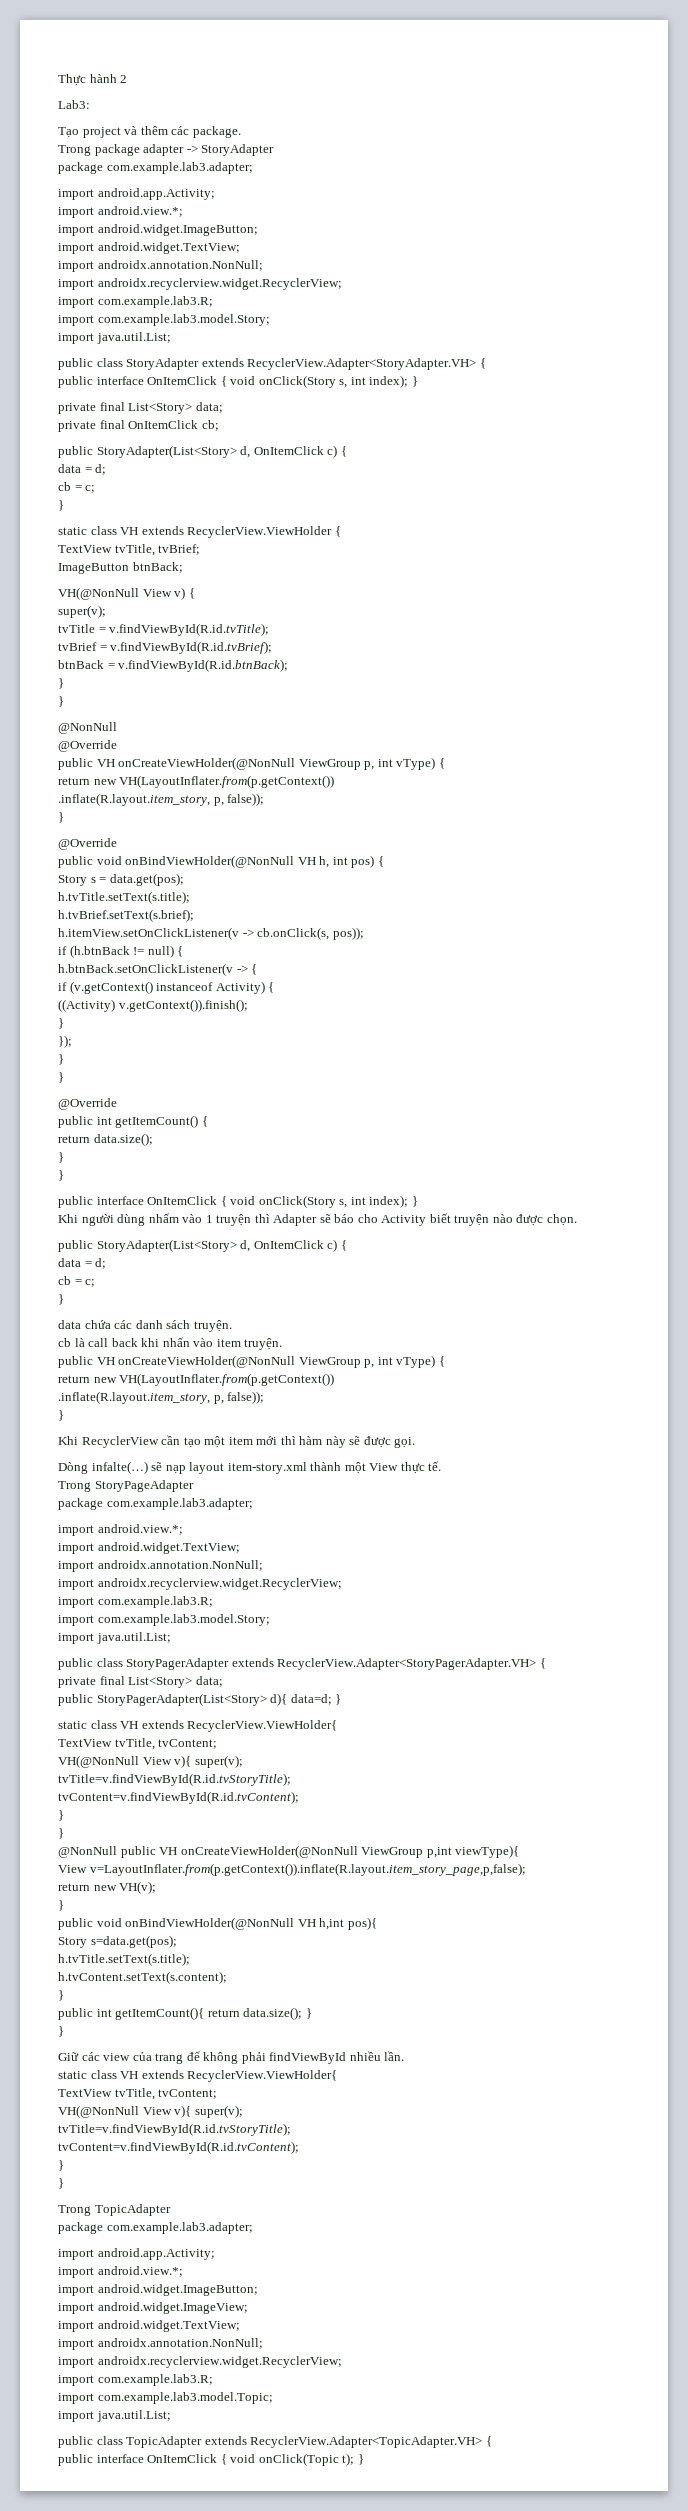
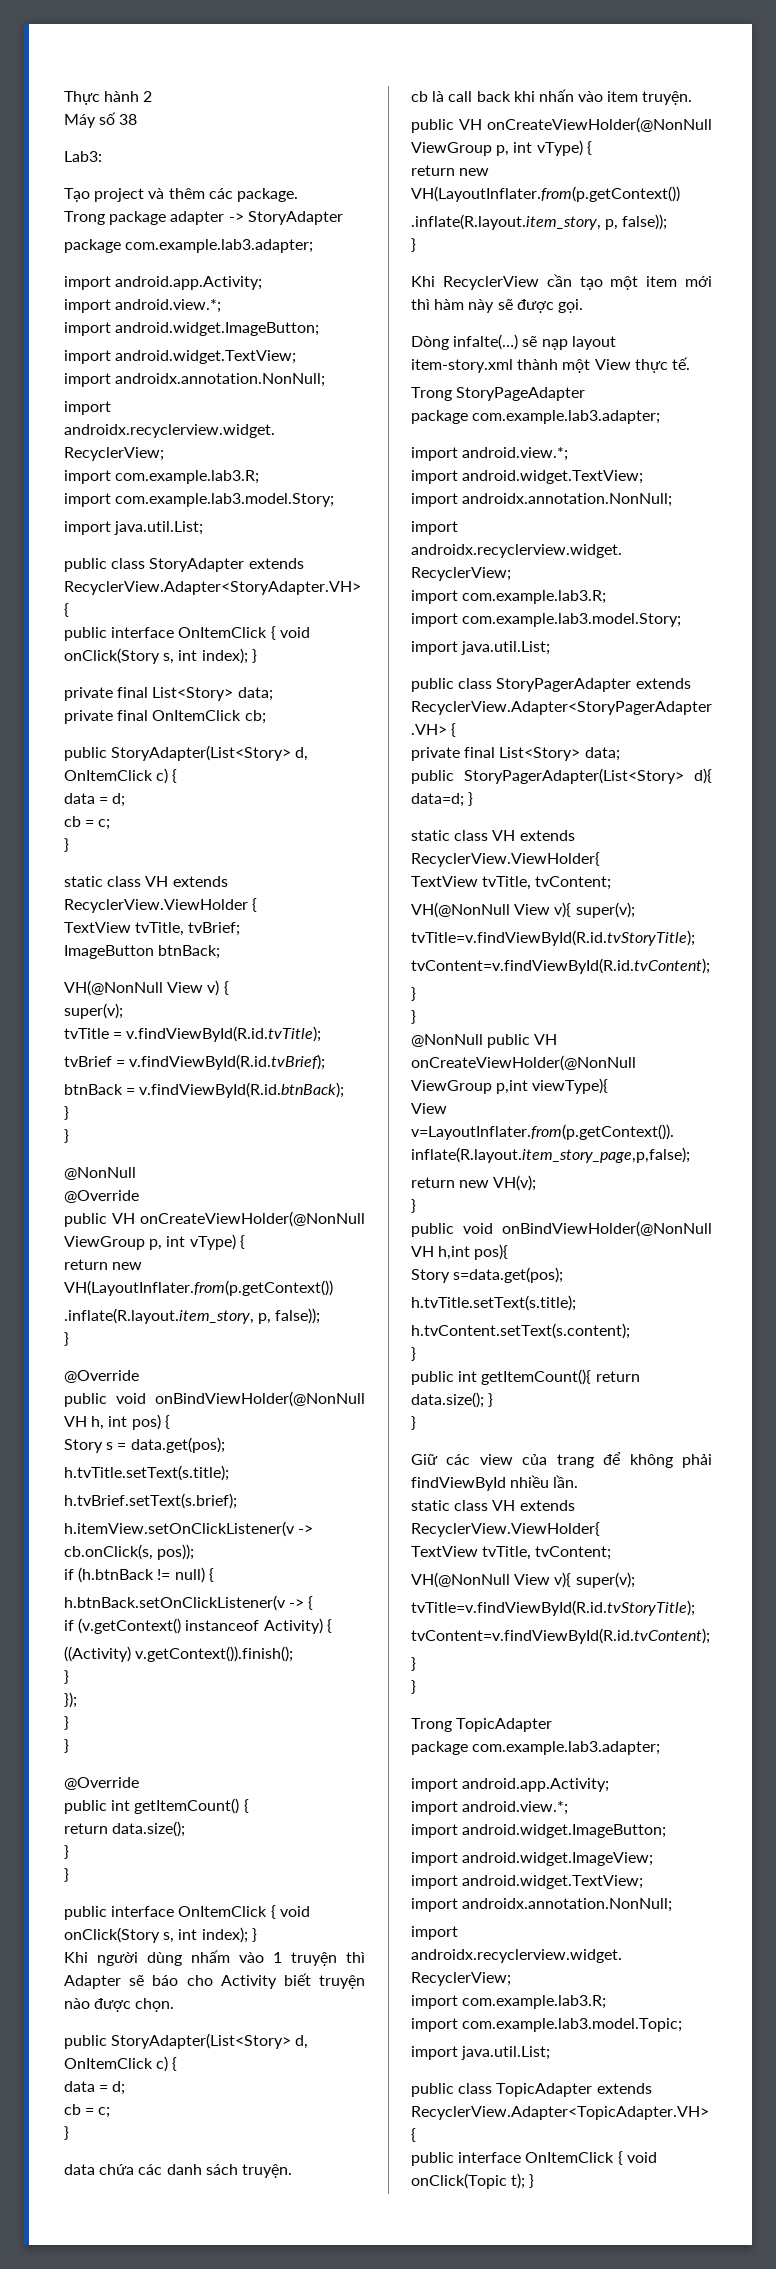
(128, 79) none -> [64,112,138,128] // Máy số 38

